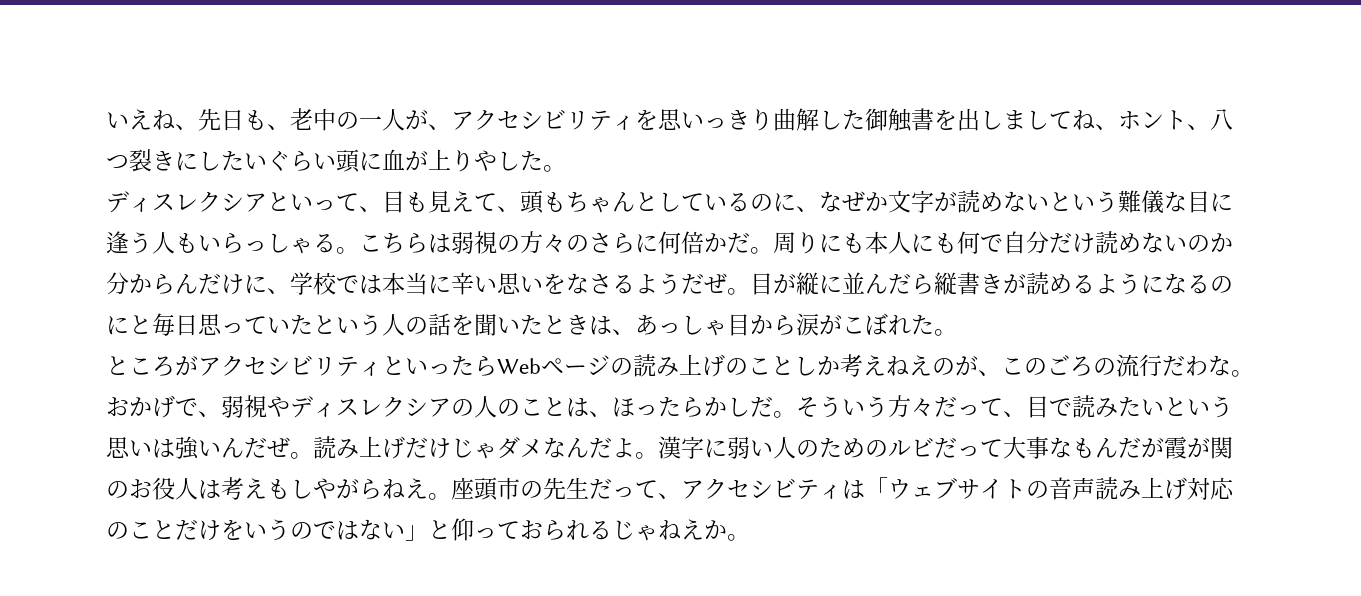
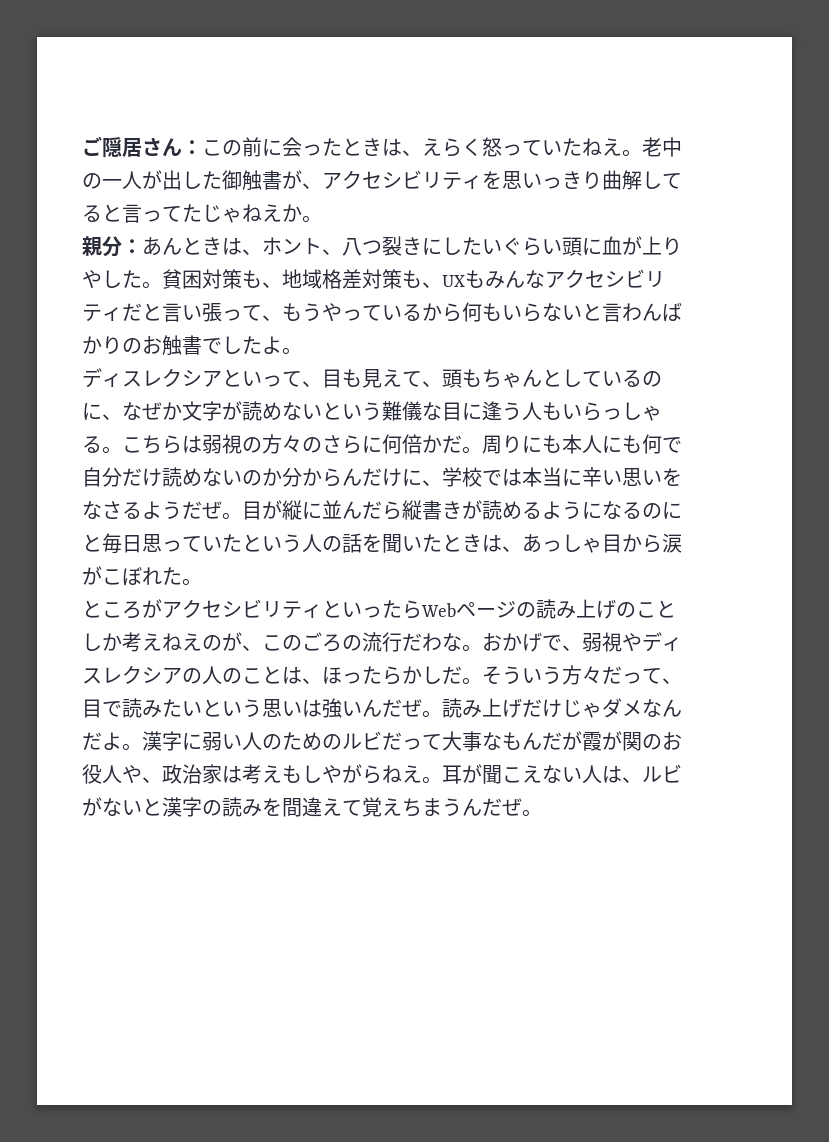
[106,108,405,131] いえね、先日も、老中の一人 -> [82,136,682,158] [82,170,282,191] ご隠居さん：この前に会ったときは、えらく怒っていたねえ。老中の一人が出した御触書
[842,108,1095,132] た御触書を出しましてね -> [662,173,682,189] [82,204,322,223] [82,236,242,257] てると言ってたじゃねえか。 // 親分：あんときは
(566, 168) none -> [162,269,665,289] [82,302,682,322] [82,335,302,356] 貧困対策も、地域格差対策も、UXもみんなアクセシビリティだと言い張って、もうやっているから何もいらないと言わんばかりのお触書でしたよ。
(198, 489) none -> [122,764,222,784] や、政治家
[451,477,1234,501] [106,518,727,541] 座頭市の先生だって、アクセシビティは「ウェブサイトの音声読み上げ対応のことだけをいうのではない」と仰っておられるじゃねえか -> [442,764,682,784] [82,797,522,817] 耳が聞こえない人は、ルビがないと漢字の読みを間違えて覚えちまうんだぜ

